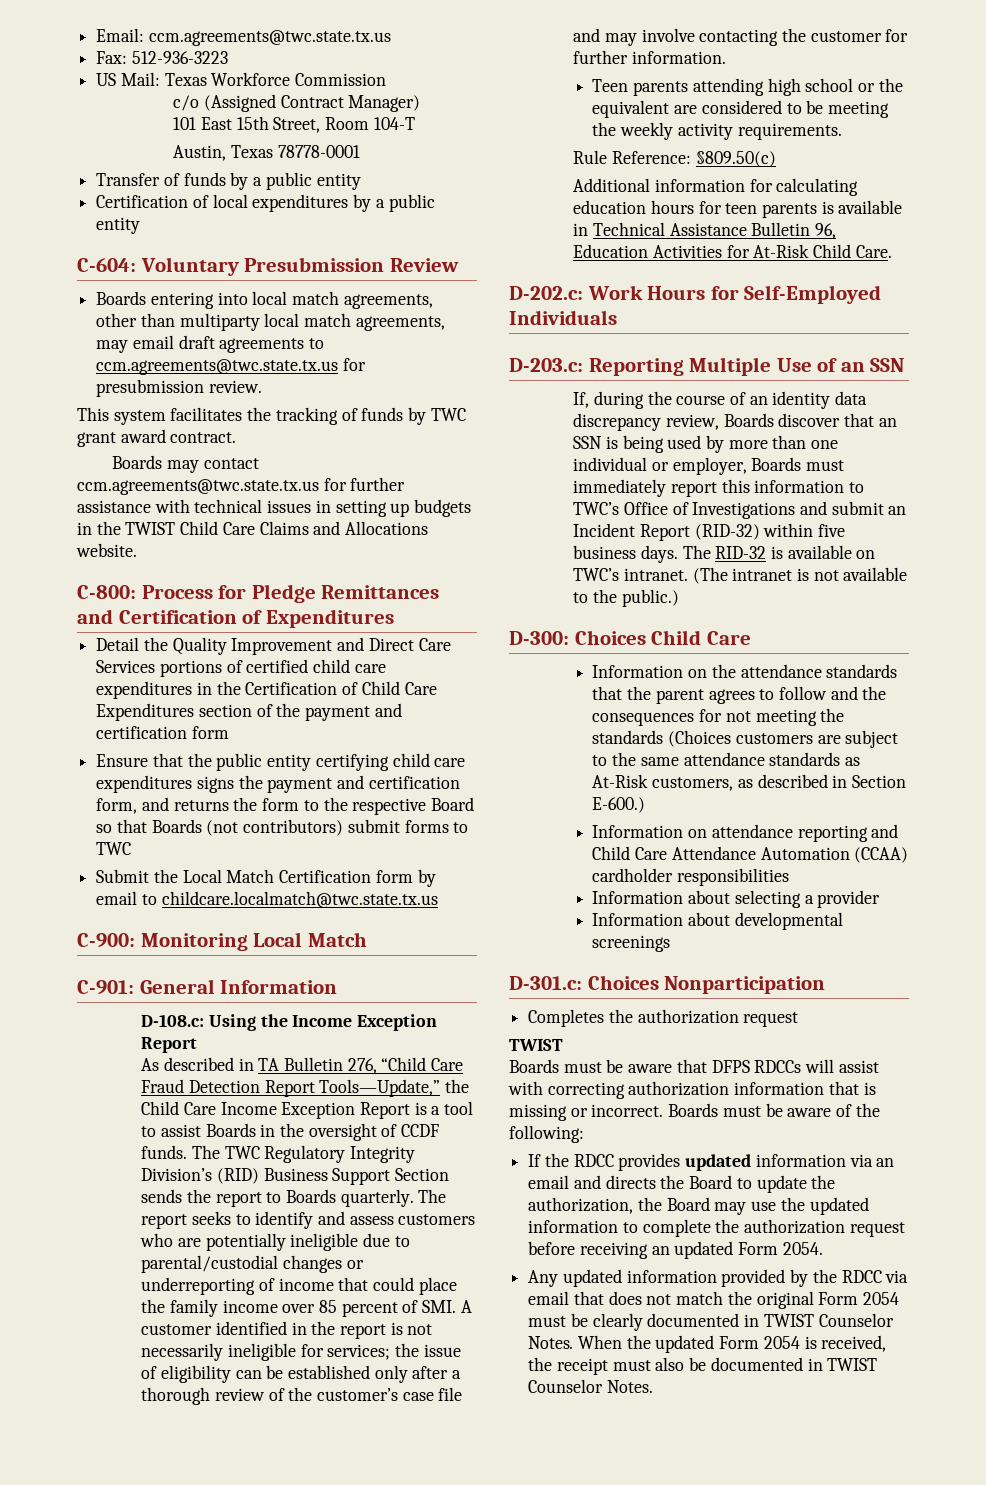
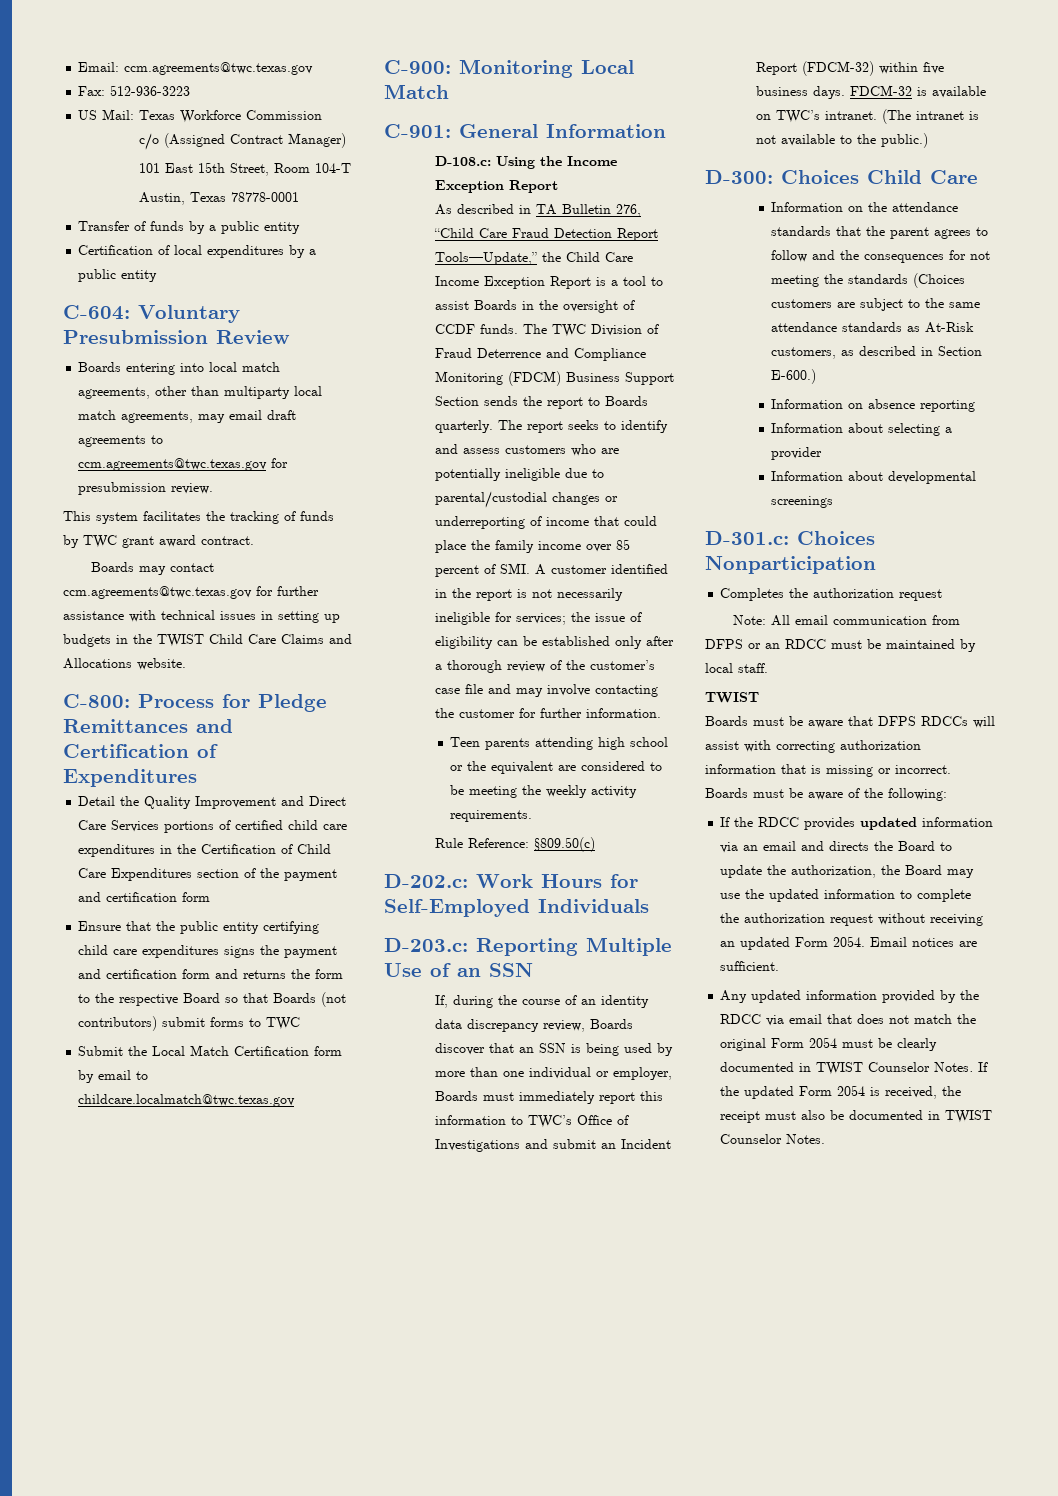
[148,30,391,46] ccm.agreements@twc.state.tx.us -> [124,62,314,75] ccm.agreements@twc.texas.gov
[96,359,339,375] ccm.agreements@twc.state.tx.us -> [78,458,268,471] ccm.agreements@twc.texas.gov
[77,479,319,495] ccm.agreements@twc.state.tx.us -> [63,586,252,599] ccm.agreements@twc.texas.gov
[96,798,138,814] form, -> [182,969,211,979] form
[161,891,438,908] childcare.localmatch@twc.state.tx.us -> [78,1094,296,1107] childcare.localmatch@twc.texas.gov
[264,1145,416,1163] [141,1168,259,1184] Regulatory Integrity Division’s (RID) -> [590,324,659,336] [434,348,646,361] [434,371,561,386] Division of Fraud Deterrence and Compliance Monitoring (FDCM)
[573,178,859,196] [573,200,903,218] [573,222,837,239] [573,244,892,258] // Additional information for calculating education hours for teen parents is available in Technical Assistance Bulletin 96, Education Activities for At-Risk Child Care. -> (595, 844) none
[694,524,760,540] (RID-32) -> [801,61,874,76] (FDCM-32)
[682,545,767,559] The RID-32 -> [849,85,912,96] FDCM-32
[711,824,793,838] attendance -> [868,399,916,409] absence
[871,824,899,838] [592,846,909,863] [592,868,790,886] and Child Care Attendance Automation (CCAA) cardholder responsibilities -> (976, 406) none
(799, 1019) none -> [733,615,961,626] [705,639,976,652] [705,663,768,673] // Note: All email communication from DFPS or an RDCC must be maintained by local staff.
[528,1241,576,1255] before -> [878,913,926,925] without
(823, 1248) none -> [870,937,978,947] [720,961,780,971] Email notices are sufficient.
[577,1335,622,1349] When -> [978,1062,989,1072] If

